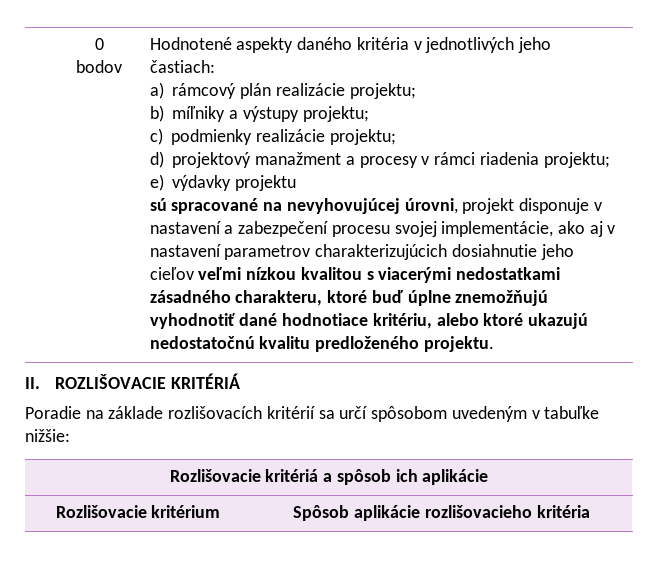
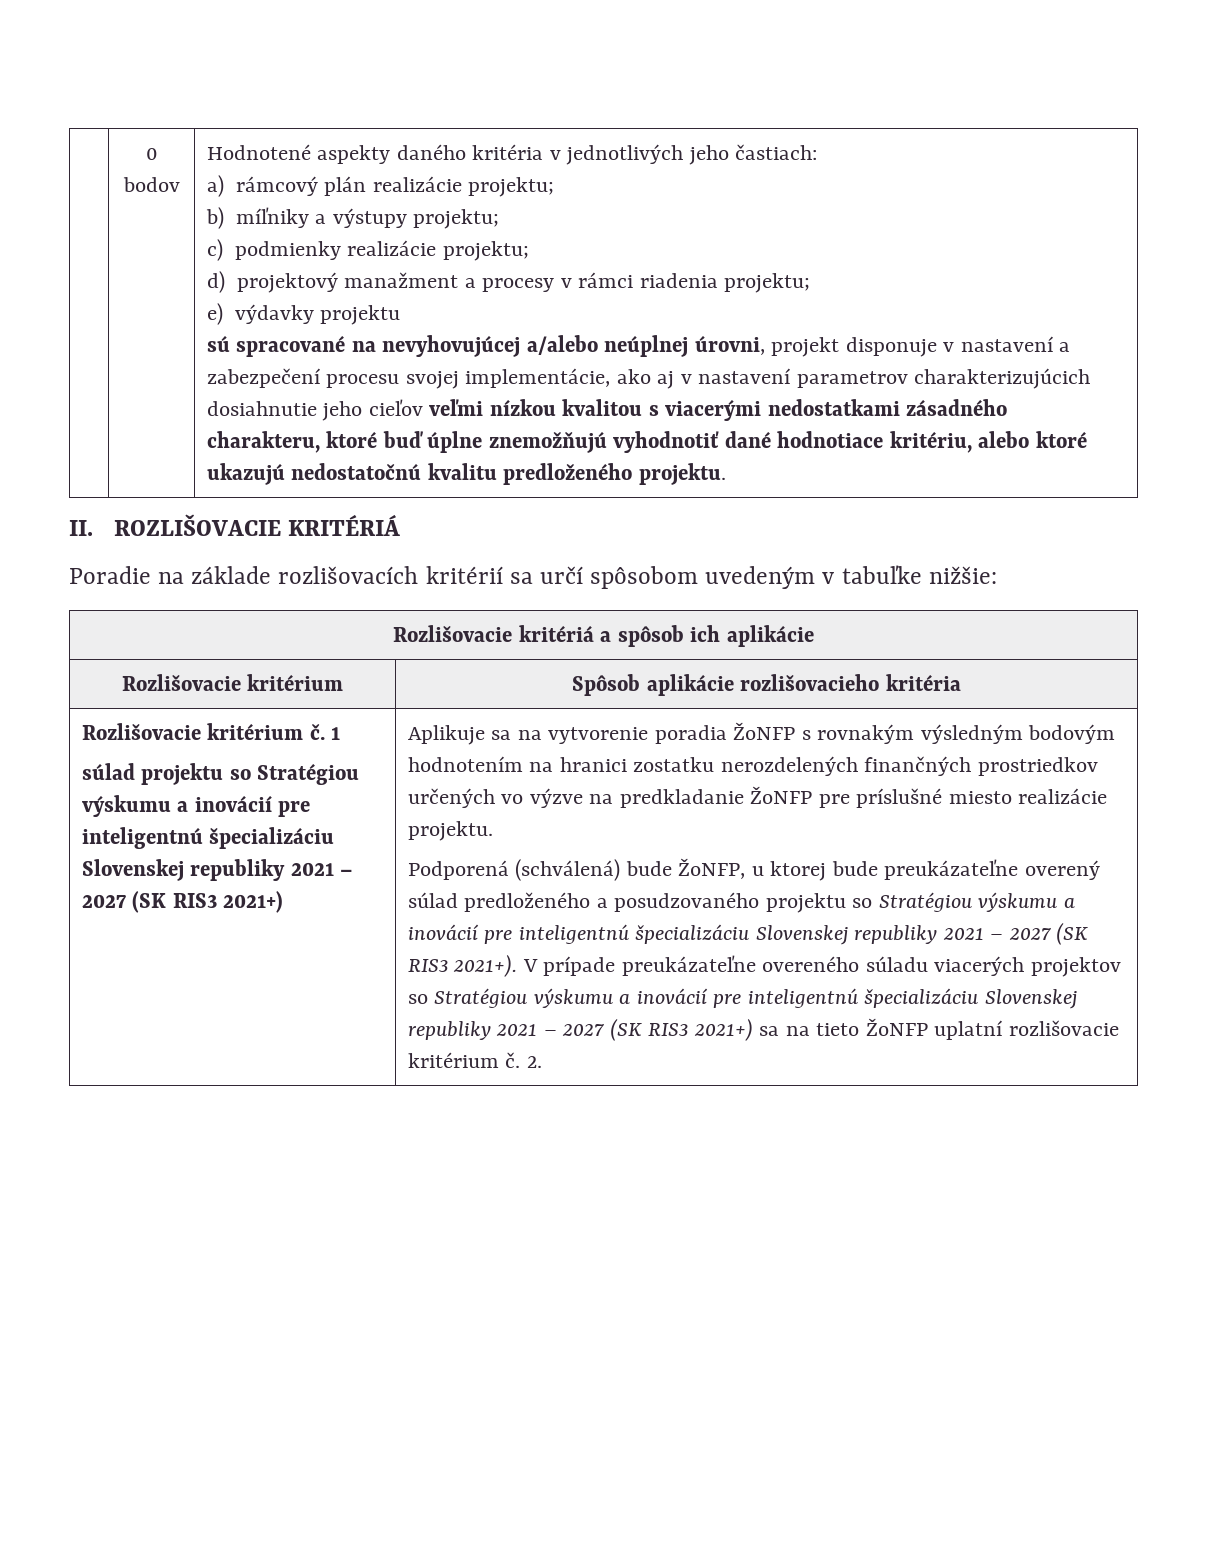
(400, 206) none -> [526,335,689,357] a/alebo neúplnej
(590, 511) none -> [81,723,341,740] [81,763,360,785] [81,795,311,817] [81,827,335,849] [81,859,354,881] [81,891,284,913] [407,722,1116,745] [407,756,1098,776] [407,786,1108,808] [407,821,493,841] [407,858,1100,881] [407,892,1075,913] [407,923,1089,945] [407,955,1121,977] [407,988,1077,1009] [407,1018,1119,1041] [407,1052,542,1068] // Rozlišovacie kritérium č. 1 // súlad projektu so Stratégiou výskumu a inovácií pre inteligentnú špecializáciu Slovenskej republiky 2021 – 2027 (SK RIS3 2021+) | Aplikuje sa na vytvorenie poradia ŽoNFP s rovnakým výsledným bodovým hodnotením na hranici zostatku nerozdelených finančných prostriedkov určených vo výzve na predkladanie ŽoNFP pre príslušné miesto realizácie projektu. // Podporená (schválená) bude ŽoNFP, u ktorej bude preukázateľne overený súlad predloženého a posudzovaného projektu so Stratégiou výskumu a inovácií pre inteligentnú špecializáciu Slovenskej republiky 2021 – 2027 (SK RIS3 2021+). V prípade preukázateľne overeného súladu viacerých projektov so Stratégiou výskumu a inovácií pre inteligentnú špecializáciu Slovenskej republiky 2021 – 2027 (SK RIS3 2021+) sa na tieto ŽoNFP uplatní rozlišovacie kritérium č. 2.

